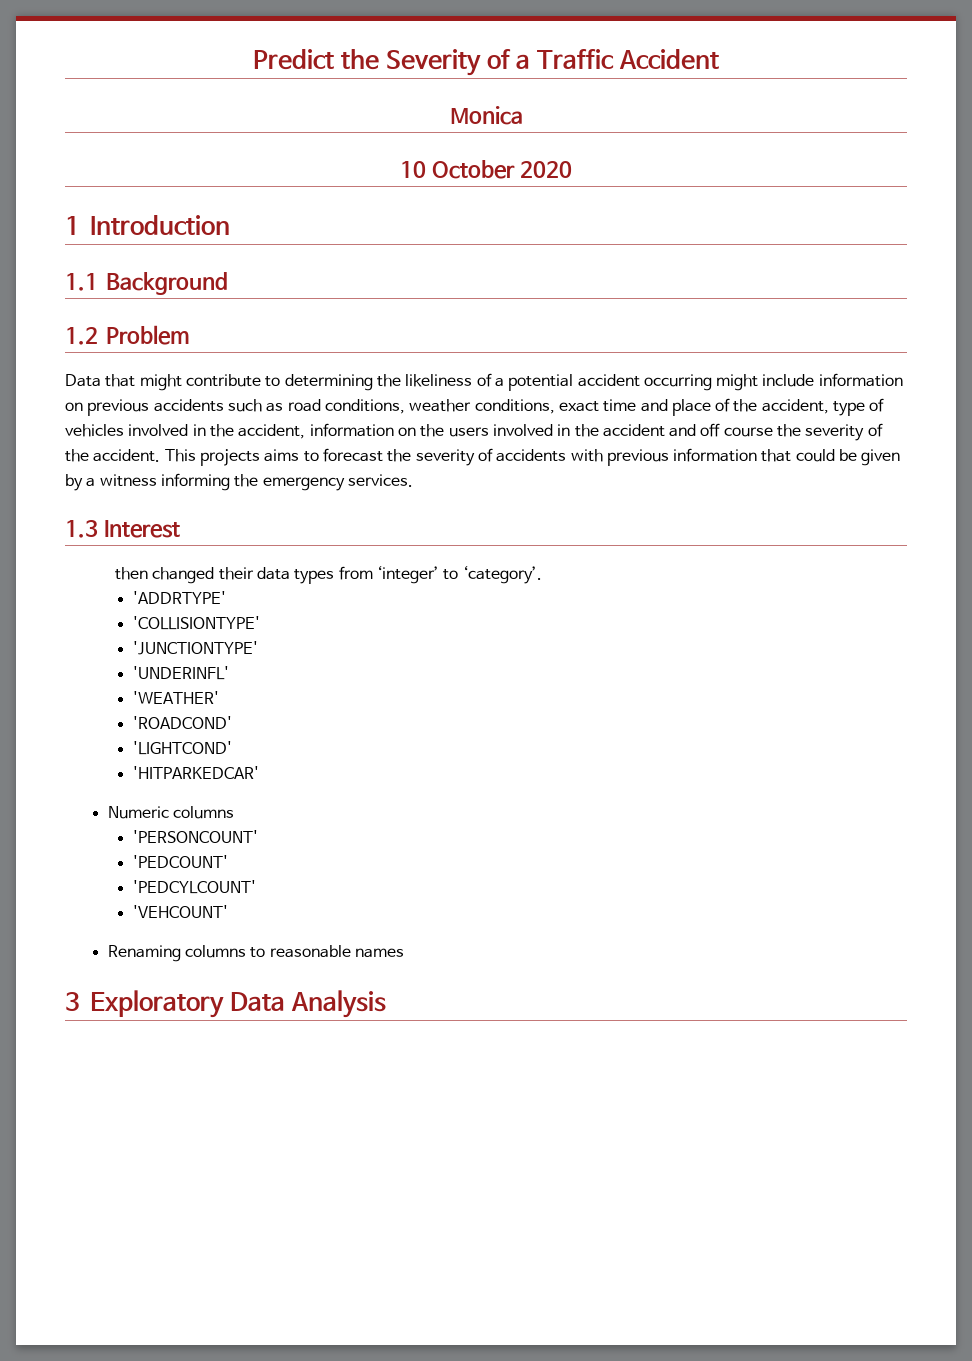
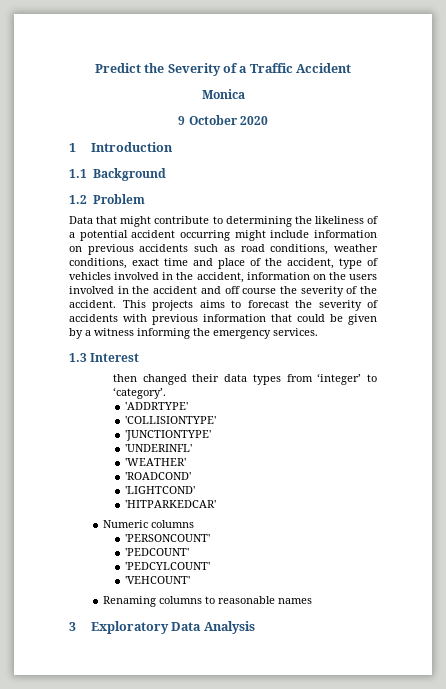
[400,161,427,178] 10 -> [178,116,186,125] 9

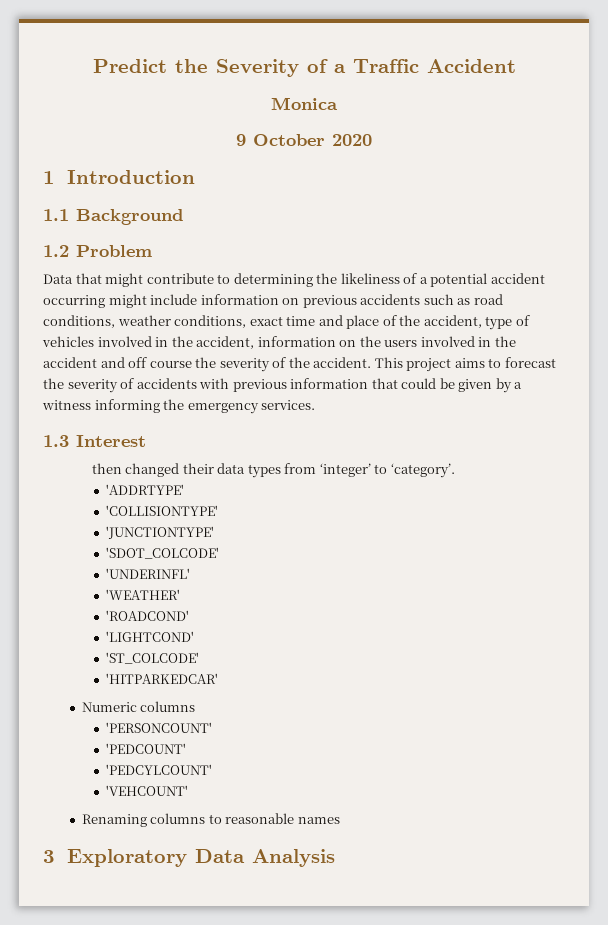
[152,300,193,311] projects -> [406,358,452,372] project
(212, 435) none -> [105,547,219,559] // 'SDOT_COLCODE'
(196, 490) none -> [105,652,199,664] // 'ST_COLCODE'

